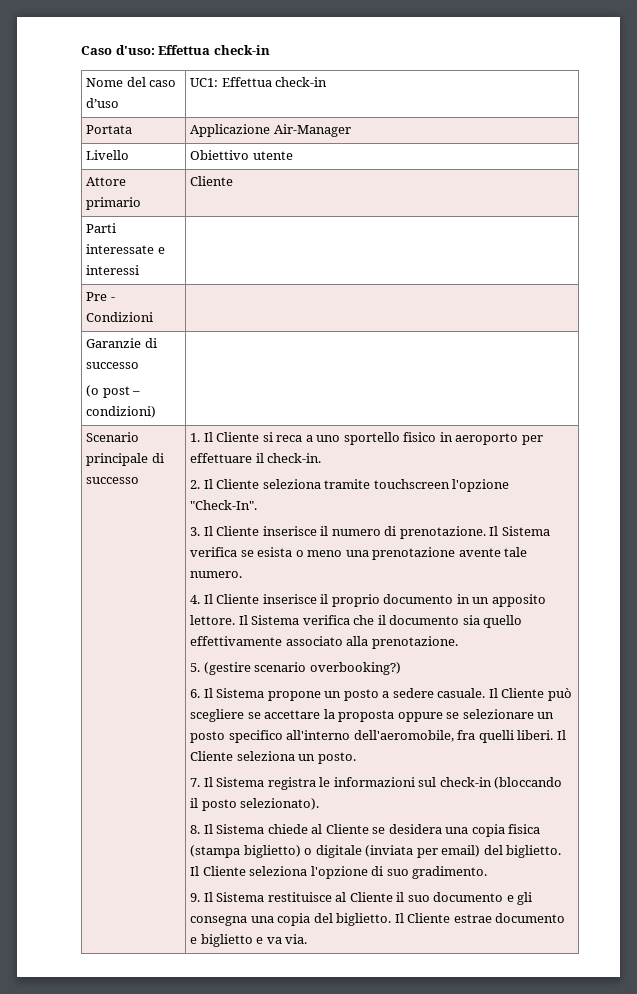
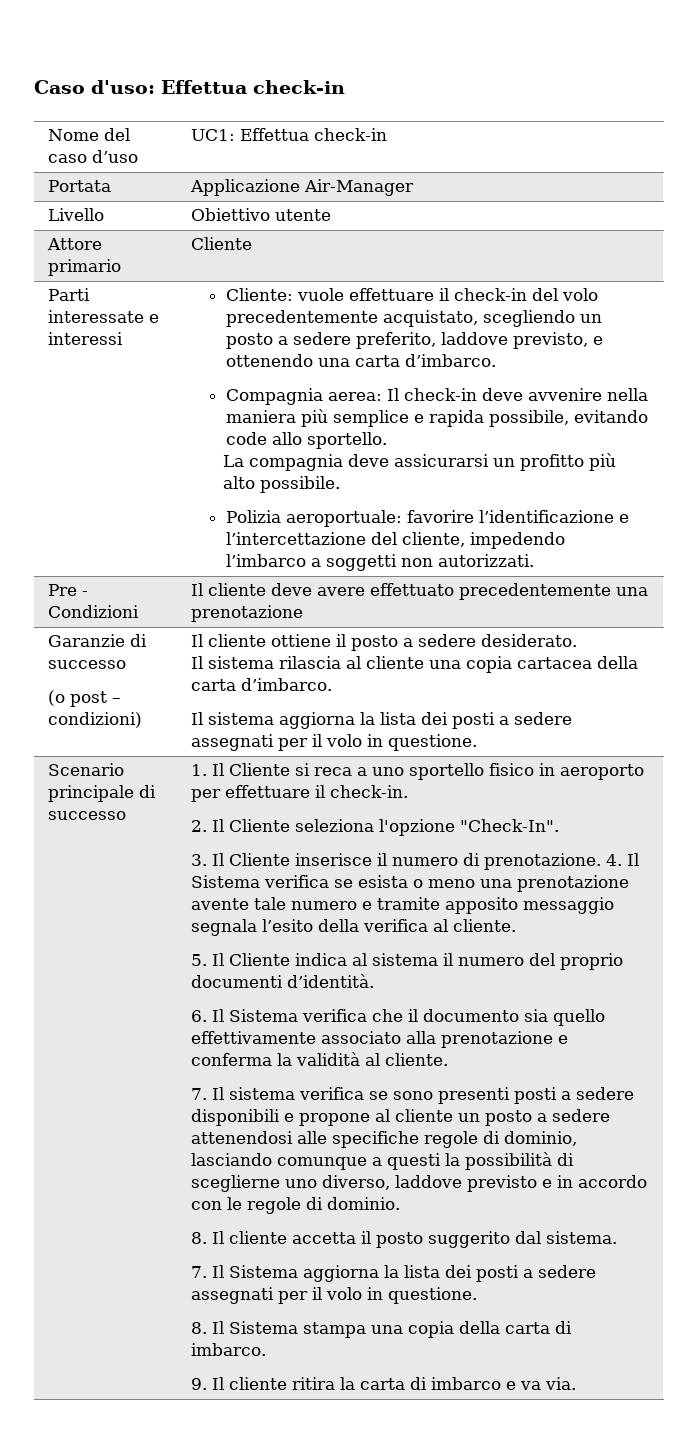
[86,292,115,301] [86,312,154,322] // Pre - Condizioni | -> [225,288,598,301] [225,310,602,327] [225,332,603,349] [225,354,496,367] [225,388,648,405] [225,409,648,427] [225,432,387,449] [222,453,616,471] [222,476,340,493] [225,510,629,527] [225,532,565,549] [225,554,534,571] [48,584,89,596] [48,605,140,618] [191,583,649,600] [191,605,304,622] Cliente: vuole effettuare il check-in del volo precedentemente acquistato, scegliendo un posto a sedere preferito, laddove previsto, e ottenendo una carta d’imbarco. // Compagnia aerea: Il check-in deve avvenire nella maniera più semplice e rapida possibile, evitando code allo sportello. // La compagnia deve assicurarsi un profitto più alto possibile. // Polizia aeroportuale: favorire l’identificazione e l’intercettazione del cliente, impedendo l’imbarco a soggetti non autorizzati. // Pre - Condizioni | Il cliente deve avere effettuato precedentemente una prenotazione
(157, 412) none -> [191,634,578,651] [191,656,639,673] [191,678,333,691] [191,712,573,729] [191,734,478,751] Il cliente ottiene il posto a sedere desiderato. // Il sistema rilascia al cliente una copia cartacea della carta d’imbarco. // Il sistema aggiorna la lista dei posti a sedere assegnati per il volo in questione.
[324,479,450,489] tramite touchscreen -> (375, 825) none
(486, 532) none -> [606,854,623,866] 4.
[190,571,243,578] [190,594,546,607] [190,615,236,625] numero. // 4. Il Cliente inserisce il proprio documento in un apposito lettore. -> [291,897,615,914] [191,919,517,936] [191,953,624,970] [191,974,375,988] [191,1010,208,1022] numero e tramite apposito messaggio segnala l’esito della verifica al cliente. // 5. Il Cliente indica al sistema il numero del proprio documenti d’identità. // 6.
[371,636,458,649] [190,662,401,675] [190,688,572,701] [190,709,555,722] [190,730,566,743] [190,751,356,764] [190,777,563,790] [190,798,320,811] [190,824,541,837] [190,845,562,858] [190,866,488,879] [190,892,533,905] [190,913,566,926] [190,934,253,947] prenotazione. // 5. (gestire scenario overbooking?) // 6. Il Sistema propone un posto a sedere casuale. Il Cliente può scegliere se accettare la proposta oppure se selezionare un posto specifico all'interno dell'aeromobile, fra quelli liberi. Il Cliente seleziona un posto. // 7. Il Sistema registra le informazioni sul check-in (bloccando il posto selezionato). // 8. Il Sistema chiede al Cliente se desidera una copia fisica (stampa biglietto) o digitale (inviata per email) del biglietto. Il Cliente seleziona l'opzione di suo gradimento. // 9. Il Sistema restituisce al Cliente il suo documento e gli consegna una copia del biglietto. Il Cliente estrae documento e biglietto -> [441,1031,569,1048] [191,1052,449,1066] [191,1087,635,1104] [191,1109,611,1126] [191,1131,578,1148] [191,1152,575,1170] [191,1175,648,1192] [191,1197,401,1214] [191,1231,618,1248] [191,1265,597,1282] [191,1287,478,1304] [191,1321,573,1338] [191,1343,267,1356] [191,1377,502,1390] prenotazione e conferma la validità al cliente. // 7. Il sistema verifica se sono presenti posti a sedere disponibili e propone al cliente un posto a sedere attenendosi alle specifiche regole di dominio, lasciando comunque a questi la possibilità di sceglierne uno diverso, laddove previsto e in accordo con le regole di dominio. // 8. Il cliente accetta il posto suggerito dal sistema. // 7. Il Sistema aggiorna la lista dei posti a sedere assegnati per il volo in questione. // 8. Il Sistema stampa una copia della carta di imbarco. // 9. Il cliente ritira la carta di imbarco

